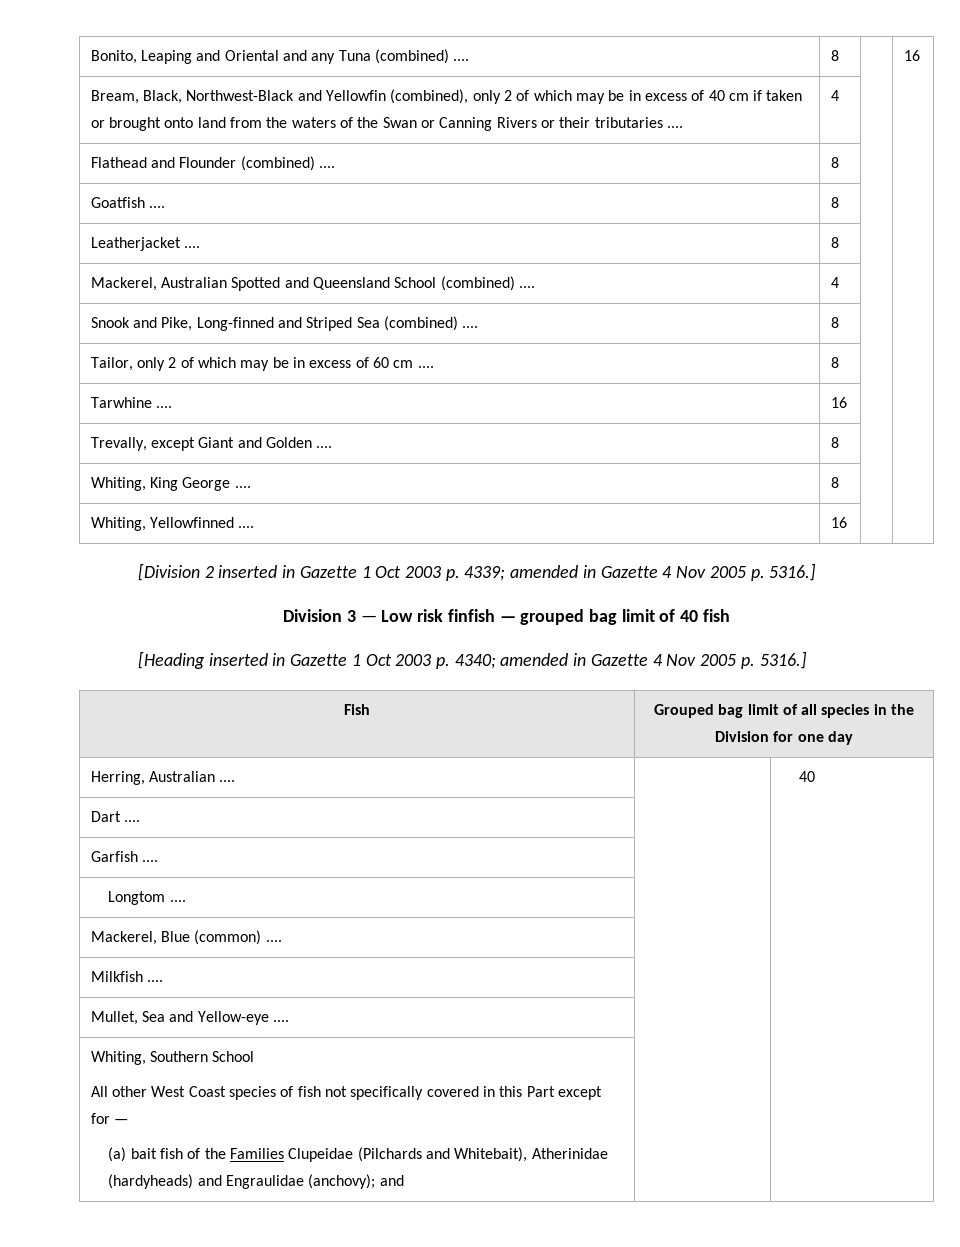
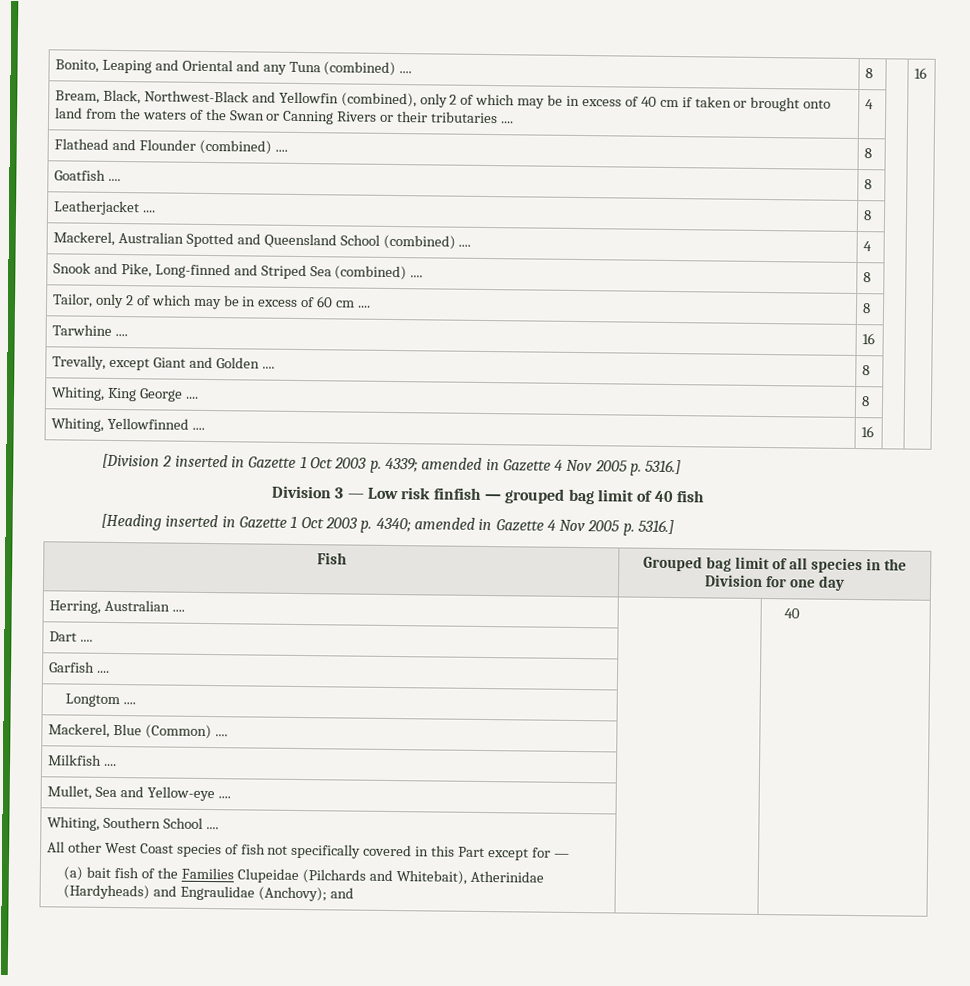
[194,930,262,945] (common) -> [144,724,212,740] (Common)
(255, 1056) none -> [205,826,219,830] ....
[108,1174,194,1189] (hardyheads) -> [63,884,151,900] (Hardyheads)
[308,1174,376,1189] (anchovy); -> [258,886,328,902] (Anchovy);

